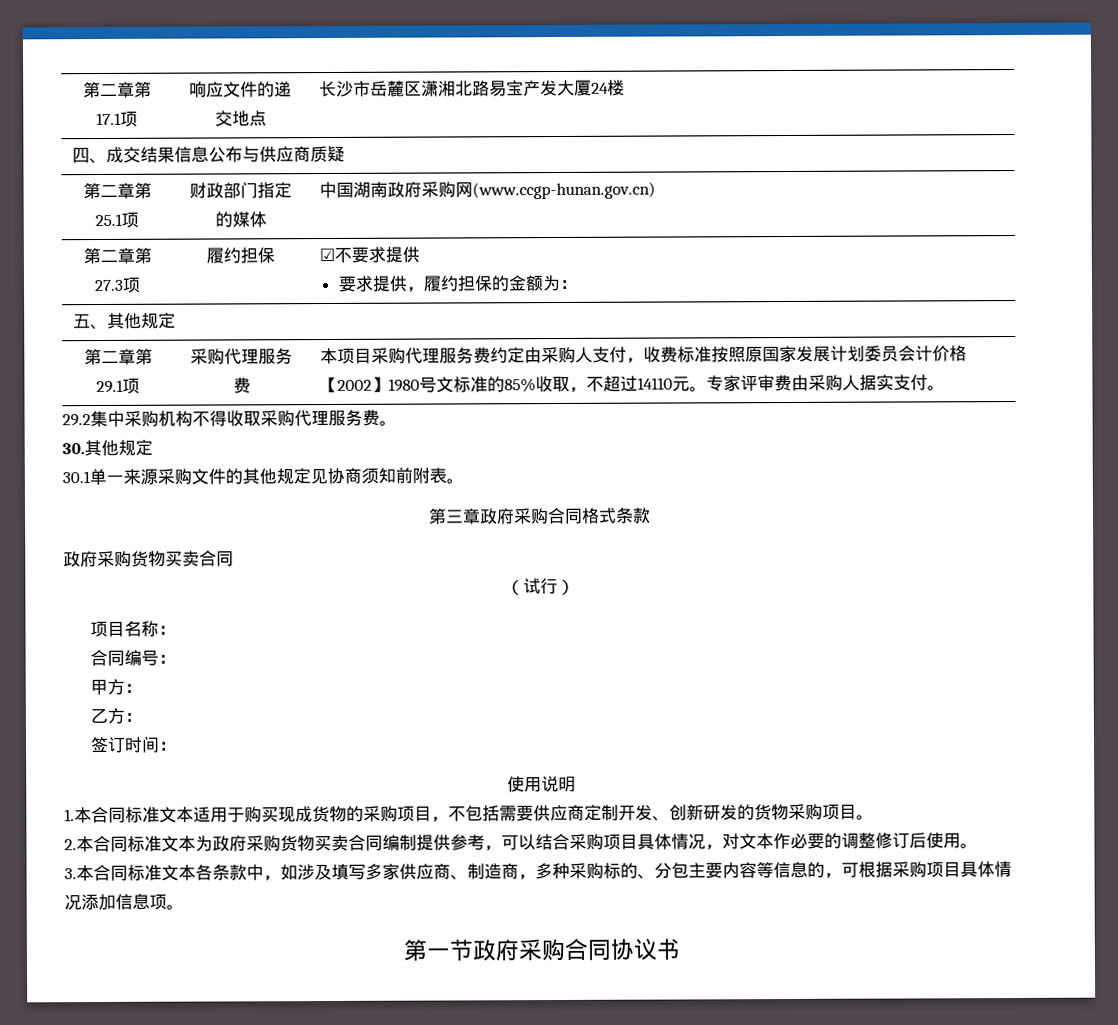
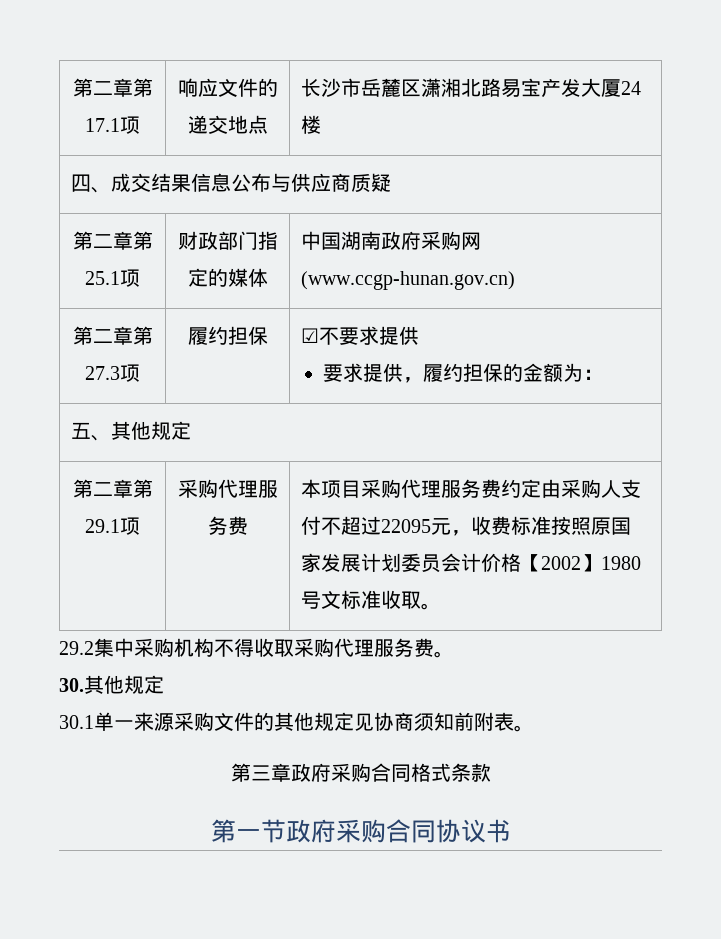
(627, 354) none -> [320,516,451,535] 不超过22095元
[486,374,928,393] 的85%收取，不超过14110元。专家评审费由采购人据实支付 -> [380,590,421,609] 收取
[63,550,234,568] [505,578,575,596] [90,620,177,638] [90,649,177,667] [90,678,143,696] [90,707,143,724] [90,736,178,753] [506,775,576,793] [64,803,874,824] [64,832,978,853] [64,861,1012,882] [64,893,184,911] // 政府采购货物买卖合同 // （试行） // 项目名称： // 合同编号： // 甲方： // 乙方： // 签订时间： // 使用说明 // 1.本合同标准文本适用于购买现成货物的采购项目，不包括需要供应商定制开发、创新研发的货物采购项目。 // 2.本合同标准文本为政府采购货物买卖合同编制提供参考，可以结合采购项目具体情况，对文本作必要的调整修订后使用。 // 3.本合同标准文本各条款中，如涉及填写多家供应商、制造商，多种采购标的、分包主要内容等信息的，可根据采购项目具体情况添加信息项。 -> (491, 772) none

